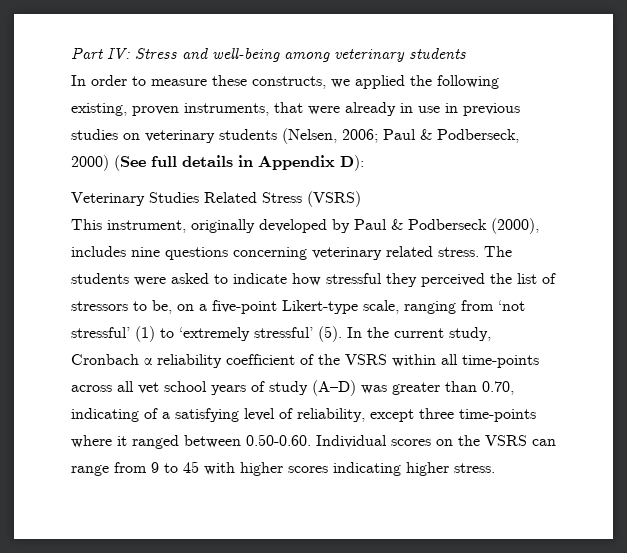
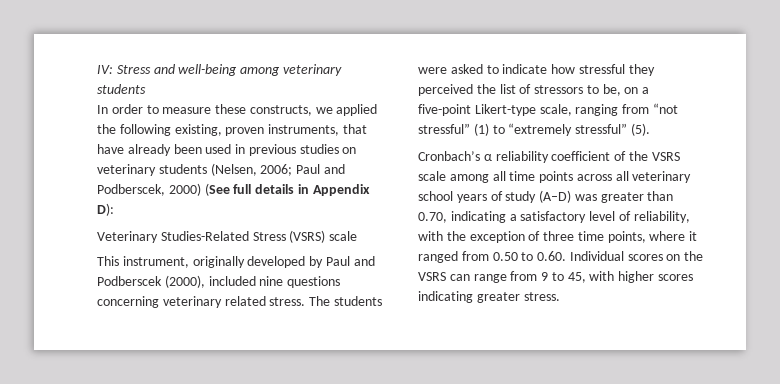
[71,47,103,59] Part -> (97, 69) none
[308,102,440,116] were already in use -> [97,144,232,156] have already been used
[420,129,519,143] & Podberseck, -> [323,164,345,174] [97,184,165,196] and Podberscek,
[149,192,257,203] Studies Related -> [160,231,249,241] Studies-Related
(361, 199) none -> [329,231,358,241] scale
[391,218,539,234] [71,246,126,257] & Podberseck (2000), includes -> [353,256,375,266] [97,275,256,288] and Podberscek (2000), included
[498,300,525,311] [71,326,491,342] [71,354,139,365] ‘not stressful’ (1) to ‘extremely stressful’ (5). In the current study, Cronbach -> [652,103,678,114] [418,123,650,136] [418,151,480,161] “not stressful” (1) to “extremely stressful” (5). // Cronbach’s
[392,354,539,368] within all time-points -> [418,171,574,183] scale among all time points
[138,382,159,394] vet -> [632,171,692,183] veterinary
[144,408,536,422] [71,434,311,449] of a satisfying level of reliability, except three time-points where it ranged between 0.50-0.60. -> [509,211,690,223] [418,231,698,243] [418,251,567,263] a satisfactory level of reliability, with the exception of three time points, where it ranged from 0.50 to 0.60.
[183,461,199,473] 45 -> [567,272,586,283] 45,
[406,462,449,476] higher -> [476,292,520,303] greater

